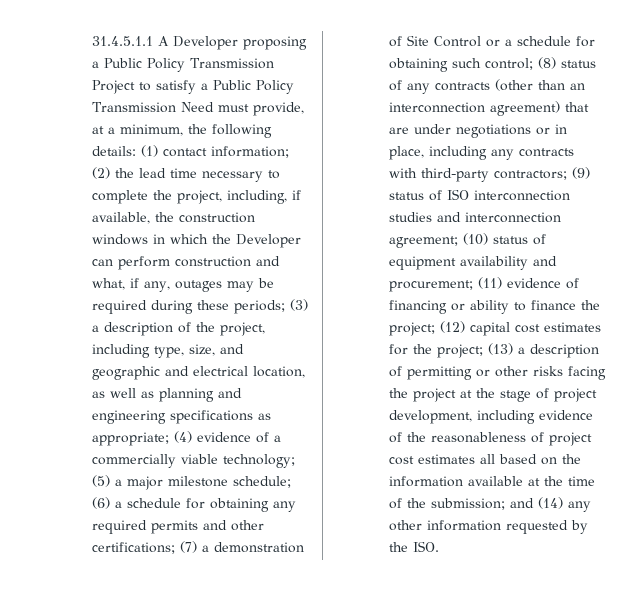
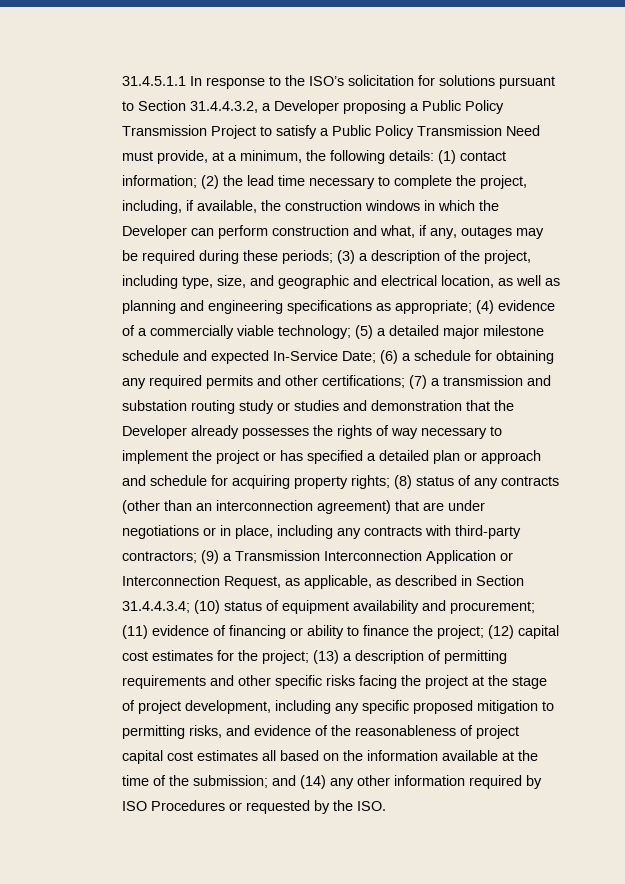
[157,36,169,46] A -> [189,75,555,89] [121,100,271,113] In response to the ISO’s solicitation for solutions pursuant to Section 31.4.4.3.2, a
(122, 482) none -> [388,325,439,336] detailed
[232,476,291,488] schedule; -> [121,350,376,364] schedule and expected In-Service Date;
[213,542,304,553] [388,35,595,47] [388,58,533,72] demonstration of Site Control or a schedule for obtaining such control; -> [442,375,551,386] [121,400,514,414] [121,425,502,439] [121,450,541,464] [121,475,390,489] transmission and substation routing study or studies and demonstration that the Developer already possesses the rights of way necessary to implement the project or has specified a detailed plan or approach and schedule for acquiring property rights;
[388,189,570,201] [388,212,561,223] [388,236,458,248] status of ISO interconnection studies and interconnection agreement; -> [222,550,513,564] [121,575,524,589] [121,601,190,613] a Transmission Interconnection Application or Interconnection Request, as applicable, as described in Section 31.4.4.3.4;
[475,366,528,377] or other -> [121,675,322,689] requirements and other specific
(535, 417) none -> [334,700,554,714] [121,725,250,739] any specific proposed mitigation to permitting risks, and
(592, 439) none -> [121,750,163,764] capital
(501, 525) none -> [468,775,542,789] [121,800,242,811] required by ISO Procedures or

